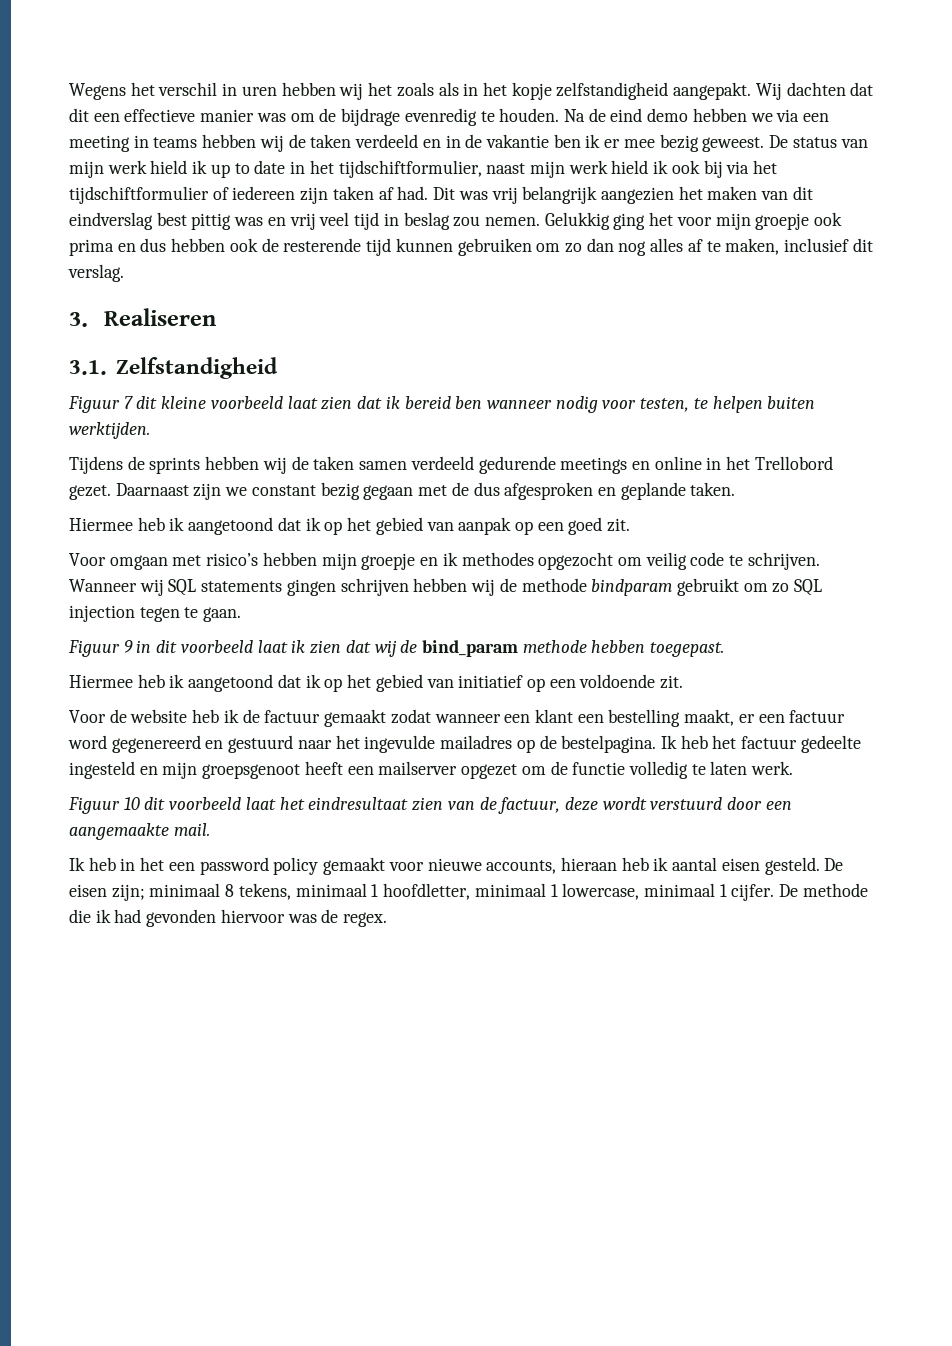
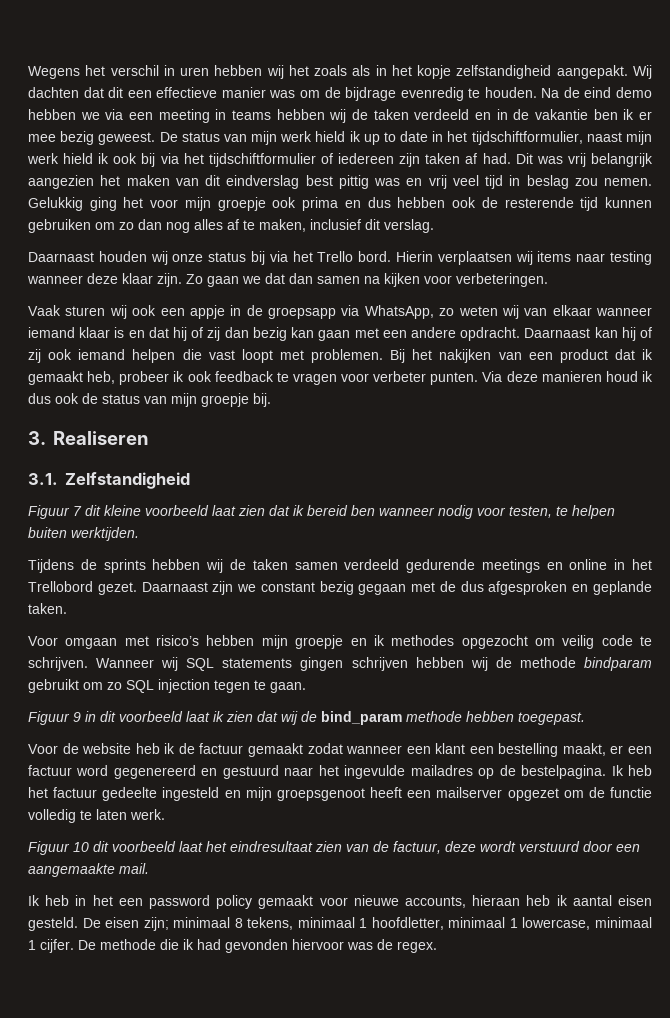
(124, 273) none -> [28,251,652,265] [27,273,548,287] [28,305,652,319] [28,327,653,341] [28,349,653,363] [28,371,653,385] [28,393,271,407] // Daarnaast houden wij onze status bij via het Trello bord. Hierin verplaatsen wij items naar testing wanneer deze klaar zijn. Zo gaan we dat dan samen na kijken voor verbeteringen. // Vaak sturen wij ook een appje in de groepsapp via WhatsApp, zo weten wij van elkaar wanneer iemand klaar is en dat hij of zij dan bezig kan gaan met een andere opdracht. Daarnaast kan hij of zij ook iemand helpen die vast loopt met problemen. Bij het nakijken van een product dat ik gemaakt heb, probeer ik ook feedback te vragen voor verbeter punten. Via deze manieren houd ik dus ook de status van mijn groepje bij.
[69,517,631,535] // Hiermee heb ik aangetoond dat ik op het gebied van aanpak op een goed zit. -> (67, 608) none
[69,674,684,692] // Hiermee heb ik aangetoond dat ik op het gebied van initiatief op een voldoende zit. -> (585, 718) none

